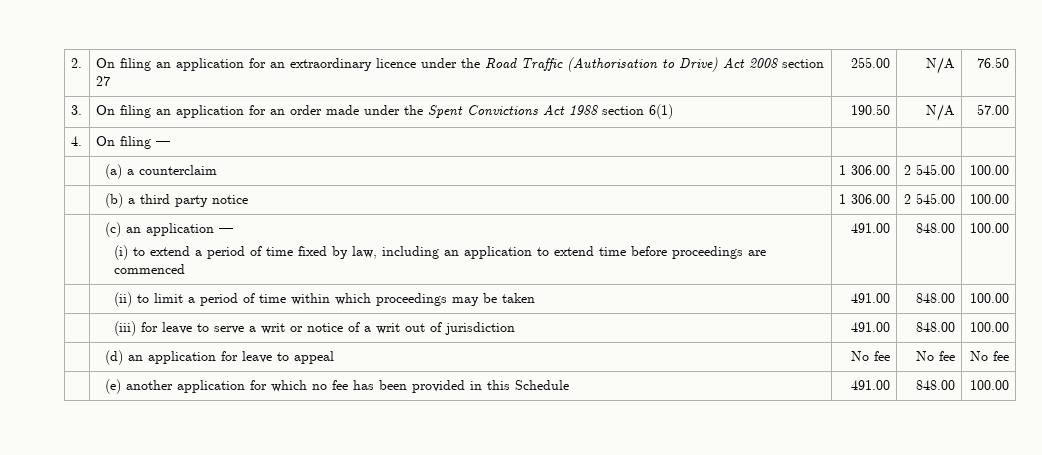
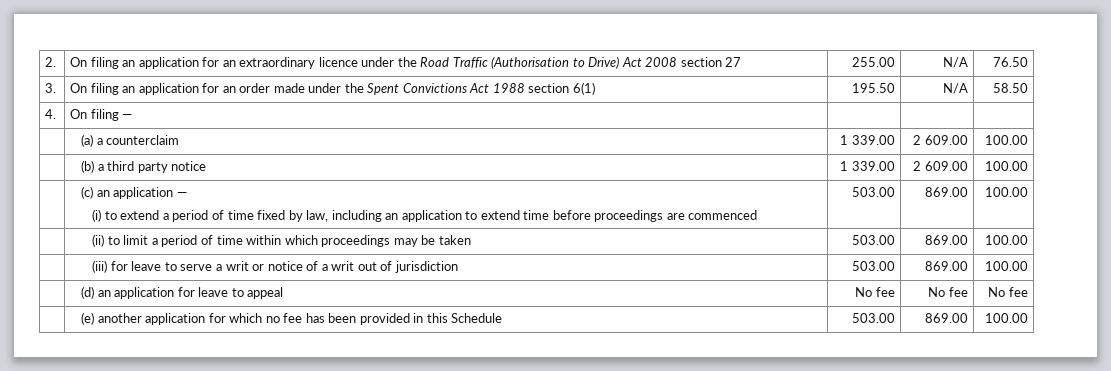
[851,104,891,115] [926,104,956,121] [977,104,1010,115] 190.50 | N/A | 57.00 -> [851,83,895,93] [942,83,968,94] [992,83,1028,93] 195.50 | N/A | 58.50
[851,165,891,175] [904,164,956,175] 306.00 | 2 545.00 -> [851,135,895,145] [913,135,968,145] 339.00 | 2 609.00
[851,194,891,204] [904,193,956,204] 306.00 | 2 545.00 -> [851,161,895,171] [913,161,968,171] 339.00 | 2 609.00
[851,223,891,233] [916,223,956,233] 491.00 | 848.00 -> [851,187,895,197] [924,187,968,197] 503.00 | 869.00
[851,293,891,303] [916,293,956,303] 491.00 | 848.00 -> [851,235,895,245] [924,235,968,245] 503.00 | 869.00
[851,322,891,332] [916,322,956,332] 491.00 | 848.00 -> [851,261,895,271] [924,261,968,271] 503.00 | 869.00
[851,380,891,390] [916,380,956,390] 491.00 | 848.00 -> [851,313,895,323] [924,313,968,323] 503.00 | 869.00

